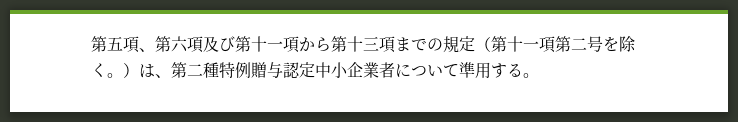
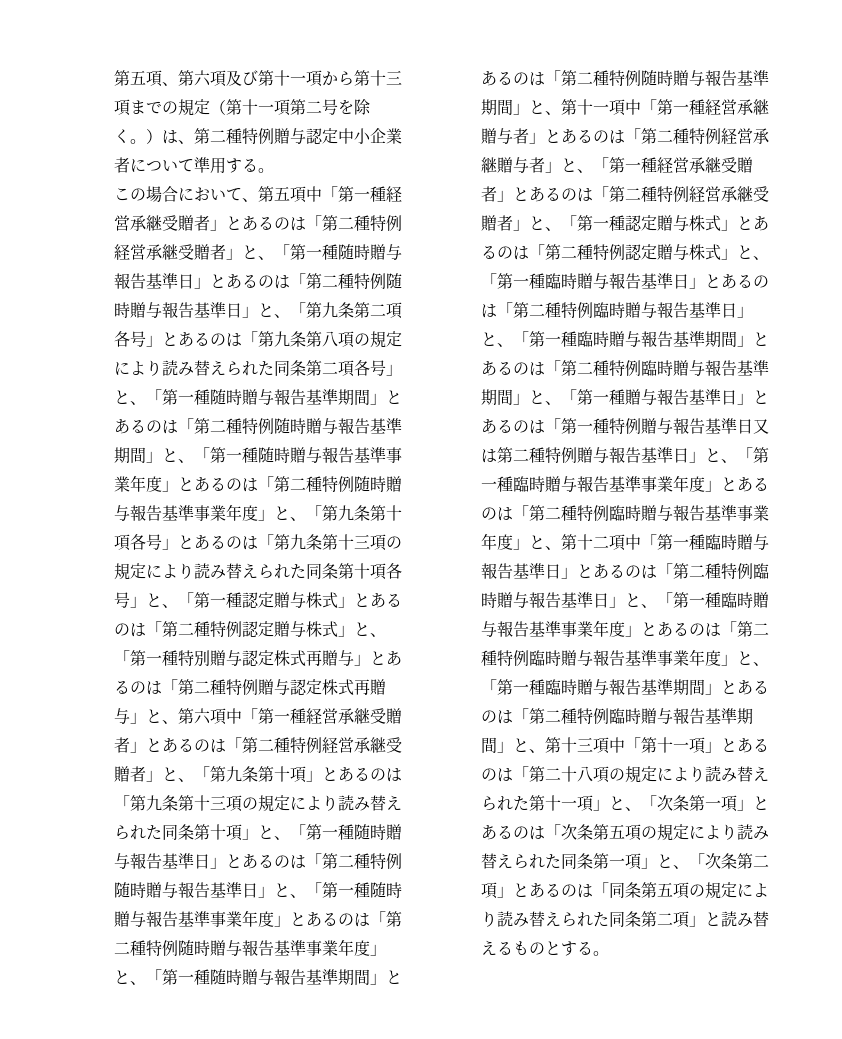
(539, 75) none -> [113,186,402,203] [113,215,402,232] [113,244,402,260] [113,273,402,290] [113,302,402,319] [113,331,402,348] [113,360,402,377] [113,389,402,405] [113,418,402,435] [113,447,402,463] [113,475,402,493] [113,504,402,521] [113,534,402,551] [113,563,402,580] [113,592,402,608] [113,621,386,638] [113,650,402,667] [113,679,386,696] [113,708,402,725] [113,737,402,754] [113,766,402,783] [113,795,402,812] [113,824,402,841] [113,853,402,870] [113,882,402,898] [113,910,402,927] [113,939,386,957] [113,969,402,985] [480,70,769,87] [480,99,769,116] [480,128,769,145] [480,157,753,173] [480,186,769,203] [480,215,769,231] [480,244,769,261] [480,273,769,289] [480,302,753,319] [480,331,769,347] [480,360,769,377] [480,389,769,405] [480,418,769,435] [480,447,769,464] [480,475,769,492] [480,505,769,522] [480,533,769,551] [480,563,769,580] [480,592,769,608] [480,620,769,637] [480,649,769,667] [480,679,769,695] [480,708,753,725] [480,737,769,754] [480,766,769,783] [480,795,769,812] [480,824,769,841] [480,853,769,870] [480,882,769,899] [480,911,769,928] [480,940,609,956] // この場合において、第五項中「第一種経営承継受贈者」とあるのは「第二種特例経営承継受贈者」と、「第一種随時贈与報告基準日」とあるのは「第二種特例随時贈与報告基準日」と、「第九条第二項各号」とあるのは「第九条第八項の規定により読み替えられた同条第二項各号」と、「第一種随時贈与報告基準期間」とあるのは「第二種特例随時贈与報告基準期間」と、「第一種随時贈与報告基準事業年度」とあるのは「第二種特例随時贈与報告基準事業年度」と、「第九条第十項各号」とあるのは「第九条第十三項の規定により読み替えられた同条第十項各号」と、「第一種認定贈与株式」とあるのは「第二種特例認定贈与株式」と、「第一種特別贈与認定株式再贈与」とあるのは「第二種特例贈与認定株式再贈与」と、第六項中「第一種経営承継受贈者」とあるのは「第二種特例経営承継受贈者」と、「第九条第十項」とあるのは「第九条第十三項の規定により読み替えられた同条第十項」と、「第一種随時贈与報告基準日」とあるのは「第二種特例随時贈与報告基準日」と、「第一種随時贈与報告基準事業年度」とあるのは「第二種特例随時贈与報告基準事業年度」と、「第一種随時贈与報告基準期間」とあるのは「第二種特例随時贈与報告基準期間」と、第十一項中「第一種経営承継贈与者」とあるのは「第二種特例経営承継贈与者」と、「第一種経営承継受贈者」とあるのは「第二種特例経営承継受贈者」と、「第一種認定贈与株式」とあるのは「第二種特例認定贈与株式」と、「第一種臨時贈与報告基準日」とあるのは「第二種特例臨時贈与報告基準日」と、「第一種臨時贈与報告基準期間」とあるのは「第二種特例臨時贈与報告基準期間」と、「第一種贈与報告基準日」とあるのは「第一種特例贈与報告基準日又は第二種特例贈与報告基準日」と、「第一種臨時贈与報告基準事業年度」とあるのは「第二種特例臨時贈与報告基準事業年度」と、第十二項中「第一種臨時贈与報告基準日」とあるのは「第二種特例臨時贈与報告基準日」と、「第一種臨時贈与報告基準事業年度」とあるのは「第二種特例臨時贈与報告基準事業年度」と、「第一種臨時贈与報告基準期間」とあるのは「第二種特例臨時贈与報告基準期間」と、第十三項中「第十一項」とあるのは「第二十八項の規定により読み替えられた第十一項」と、「次条第一項」とあるのは「次条第五項の規定により読み替えられた同条第一項」と、「次条第二項」とあるのは「同条第五項の規定により読み替えられた同条第二項」と読み替えるものとする。

